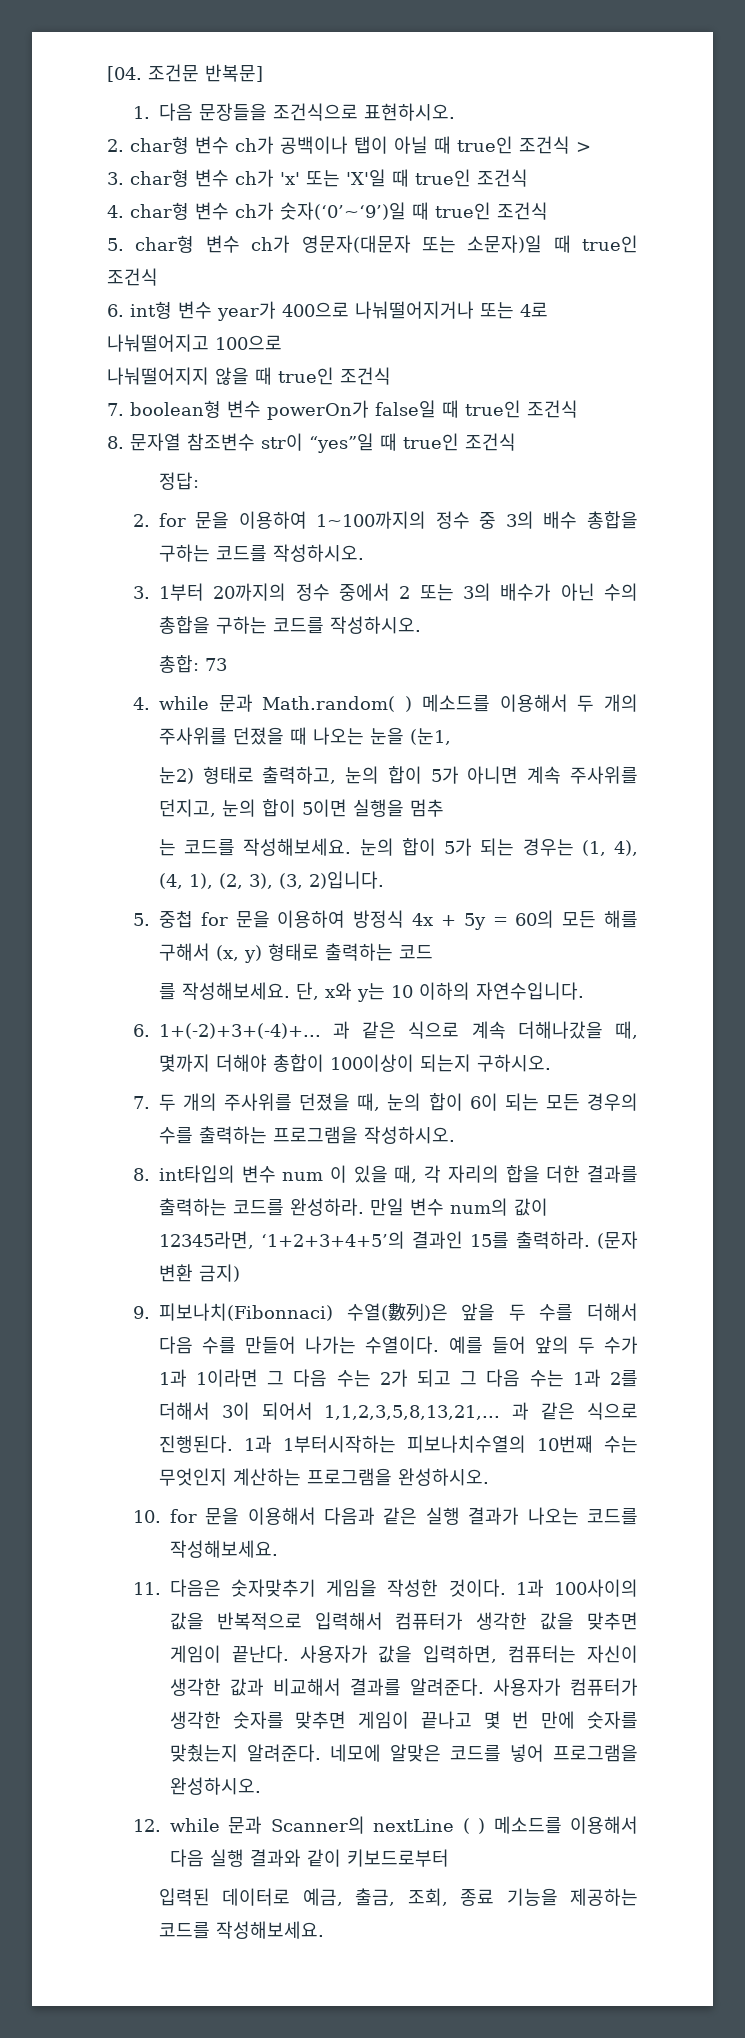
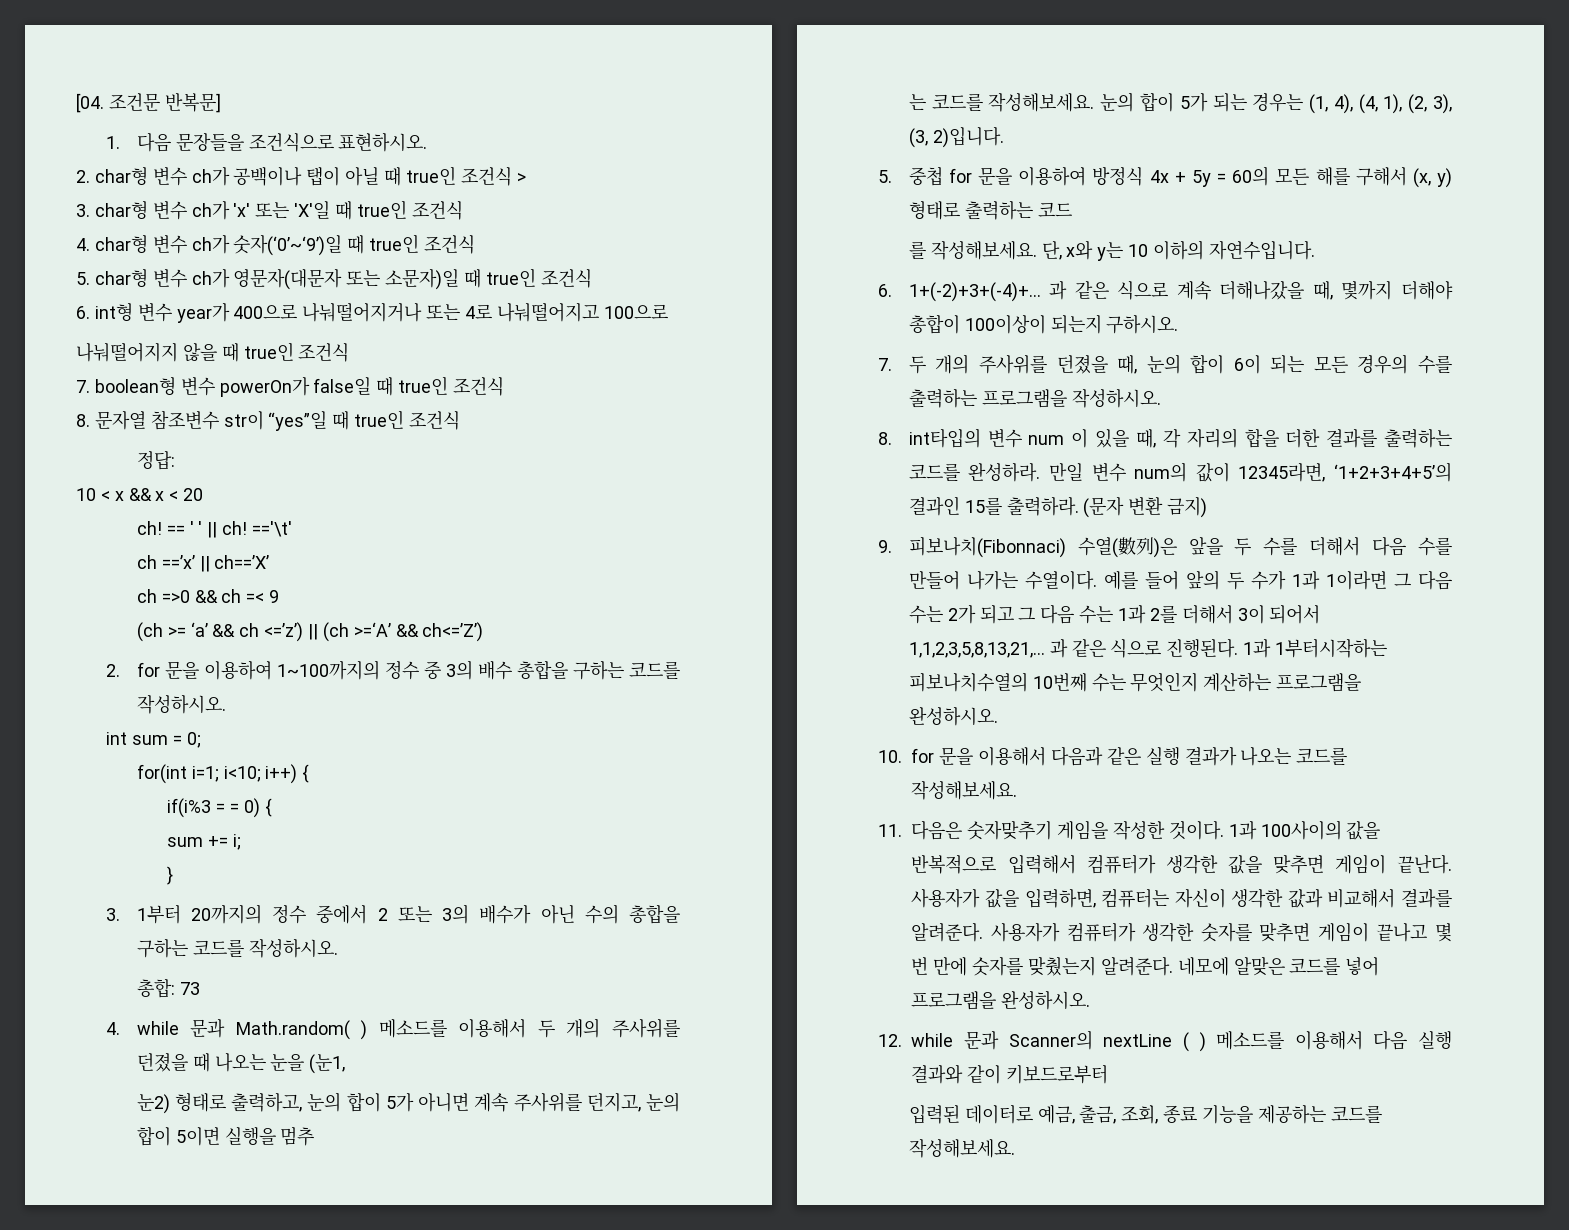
(199, 481) none -> [76,488,204,501] [136,521,292,538] [136,555,270,572] [136,589,280,603] [136,622,484,642] // 10 < x && x < 20 // ch! == ' ' || ch! =='\t' // ch ==’x’ || ch==’X’ // ch =>0 && ch =< 9 // (ch >= ‘a’ && ch <=’z’) || (ch >=‘A’ && ch<=’Z’)
(364, 553) none -> [106,732,201,748] [136,764,310,784] [167,798,272,818] [167,834,241,850] [167,866,174,885] // int sum = 0; // for(int i=1; i<10; i++) { // if(i%3 = = 0) { // sum += i; // }

